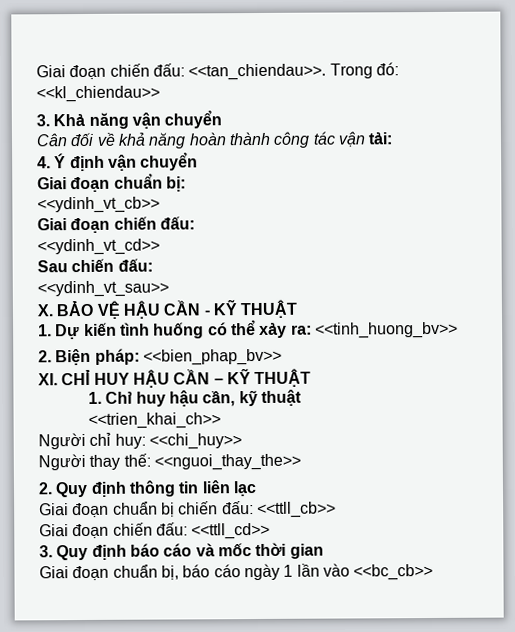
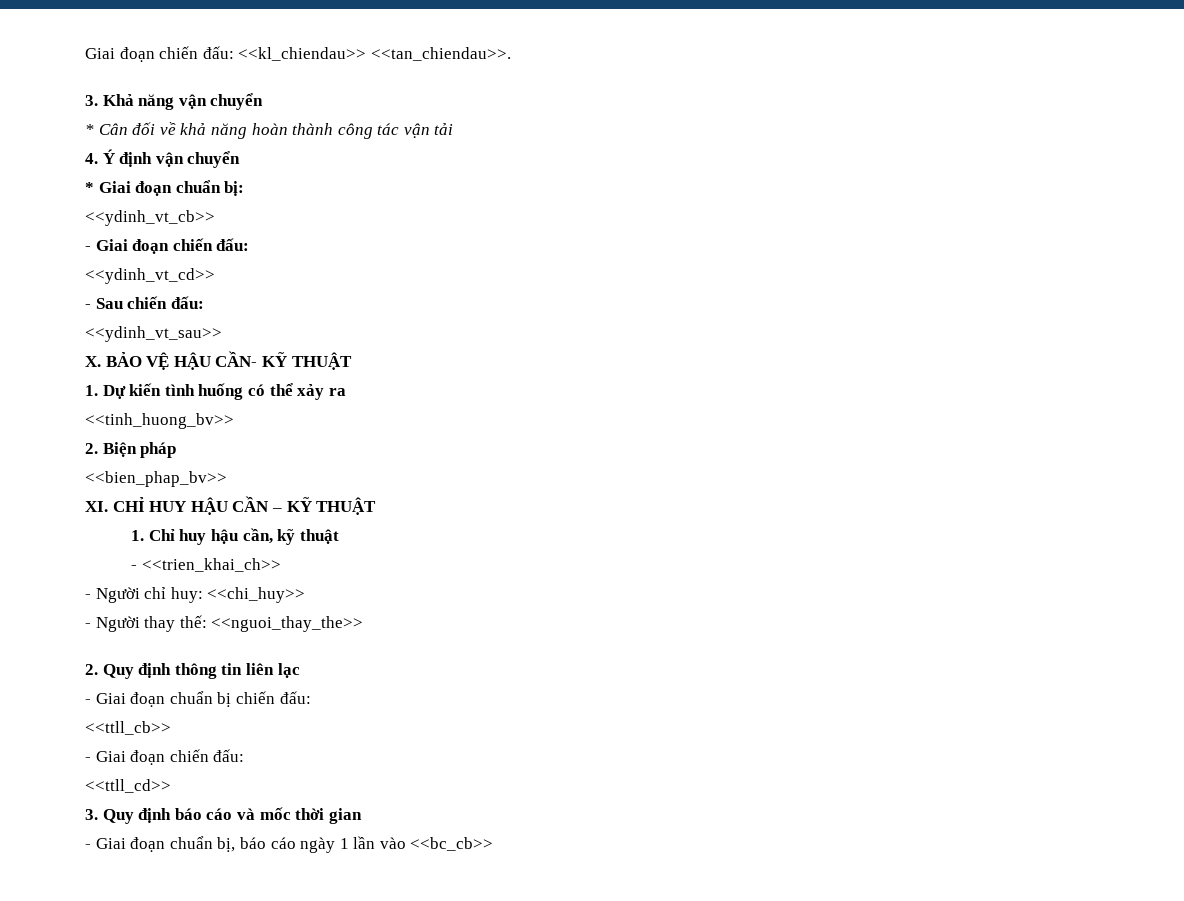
[36,63,185,81] Giai đoạn chiến đấu: -> [85,46,367,62] Giai đoạn chiến đấu: <<kl_chiendau>>
[329,62,399,79] [36,85,160,103] Trong đó: <<kl_chiendau>> -> (511, 54) none
(223, 119) none -> [85,124,94,135] *
[368,132,394,145] tải: -> [434,123,454,135] tải
(199, 161) none -> [85,182,94,193] *
(160, 205) none -> [85,246,91,251] -
(160, 247) none -> [85,304,91,309] -
[163,300,210,316] CẦN - -> [215,351,258,367] CẦN-
[290,324,312,335] ra: -> [328,388,346,396] ra //
[94,348,140,365] pháp: -> [140,442,177,458] pháp //
(303, 397) none -> [131,565,138,570] -
(222, 420) none -> [85,594,91,599] -
(242, 441) none -> [85,623,91,628] -
(257, 489) none -> [85,699,91,704] -
(254, 508) none -> (311, 697) //
[39,522,188,540] Giai đoạn chiến đấu: -> [85,749,245,765] - Giai đoạn chiến đấu: //
(324, 551) none -> [85,844,91,849] -

